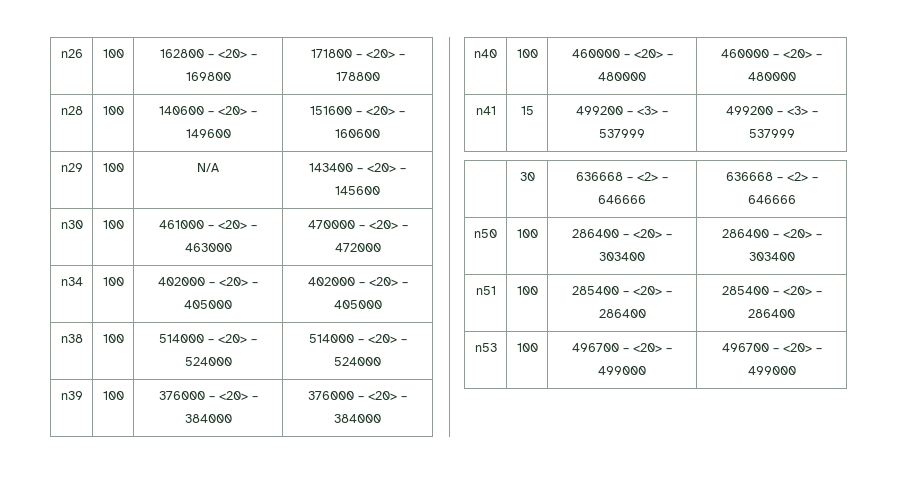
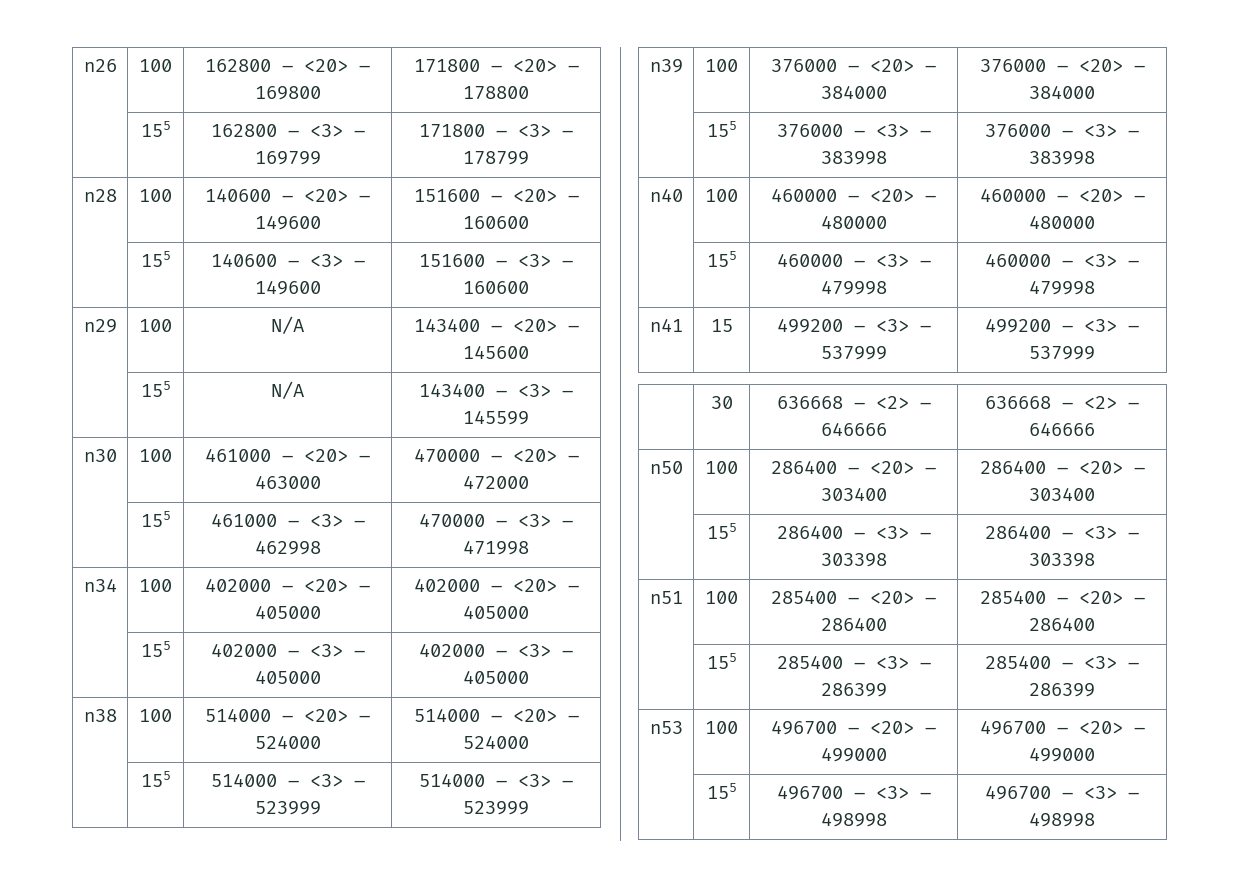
(380, 76) none -> [140,121,171,137] [210,124,365,137] [254,151,321,165] [419,124,573,137] [463,151,529,165] // | 155 | 162800 – <3> – 169799 | 171800 – <3> – 178799
(380, 133) none -> [140,251,171,267] [210,253,365,267] [254,280,321,295] [419,254,573,267] [463,281,529,294] // | 155 | 140600 – <3> – 149600 | 151600 – <3> – 160600
(380, 190) none -> [140,381,171,397] [271,381,304,399] [419,383,573,397] [463,410,529,425] // | 155 | N/A | 143400 – <3> – 145599
(381, 247) none -> [140,511,171,527] [210,513,365,527] [254,540,321,555] [419,513,573,527] [463,540,529,555] // | 155 | 461000 – <3> – 462998 | 470000 – <3> – 471998
(382, 304) none -> [140,641,171,657] [210,643,365,657] [254,670,321,684] [419,643,573,657] [463,670,529,684] // | 155 | 402000 – <3> – 405000 | 402000 – <3> – 405000
(381, 361) none -> [140,771,171,787] [210,773,365,787] [254,801,321,815] [419,773,573,787] [463,801,529,815] // | 155 | 514000 – <3> – 523999 | 514000 – <3> – 523999
(381, 418) none -> [706,121,737,137] [776,124,931,137] [820,151,887,165] [985,124,1139,137] [1029,151,1095,165] // | 155 | 376000 – <3> – 383998 | 376000 – <3> – 383998
(796, 76) none -> [706,251,737,267] [776,253,931,267] [820,280,887,295] [985,253,1139,267] [1029,280,1095,295] // | 155 | 460000 – <3> – 479998 | 460000 – <3> – 479998
(795, 256) none -> [706,523,737,539] [776,525,931,539] [820,553,887,567] [985,525,1139,539] [1029,553,1095,567] // | 155 | 286400 – <3> – 303398 | 286400 – <3> – 303398
(795, 313) none -> [706,653,737,669] [776,655,931,669] [820,683,887,697] [985,655,1139,669] [1029,683,1095,697] // | 155 | 285400 – <3> – 286399 | 285400 – <3> – 286399
(796, 370) none -> [706,783,737,799] [776,785,931,800] [820,812,887,827] [985,785,1139,800] [1029,812,1095,827] // | 155 | 496700 – <3> – 498998 | 496700 – <3> – 498998

